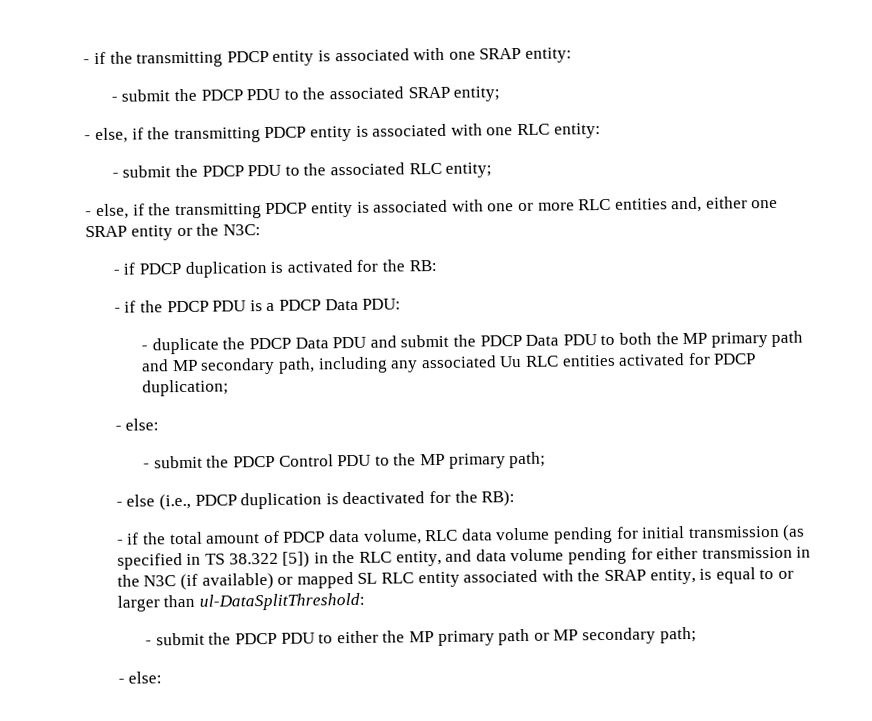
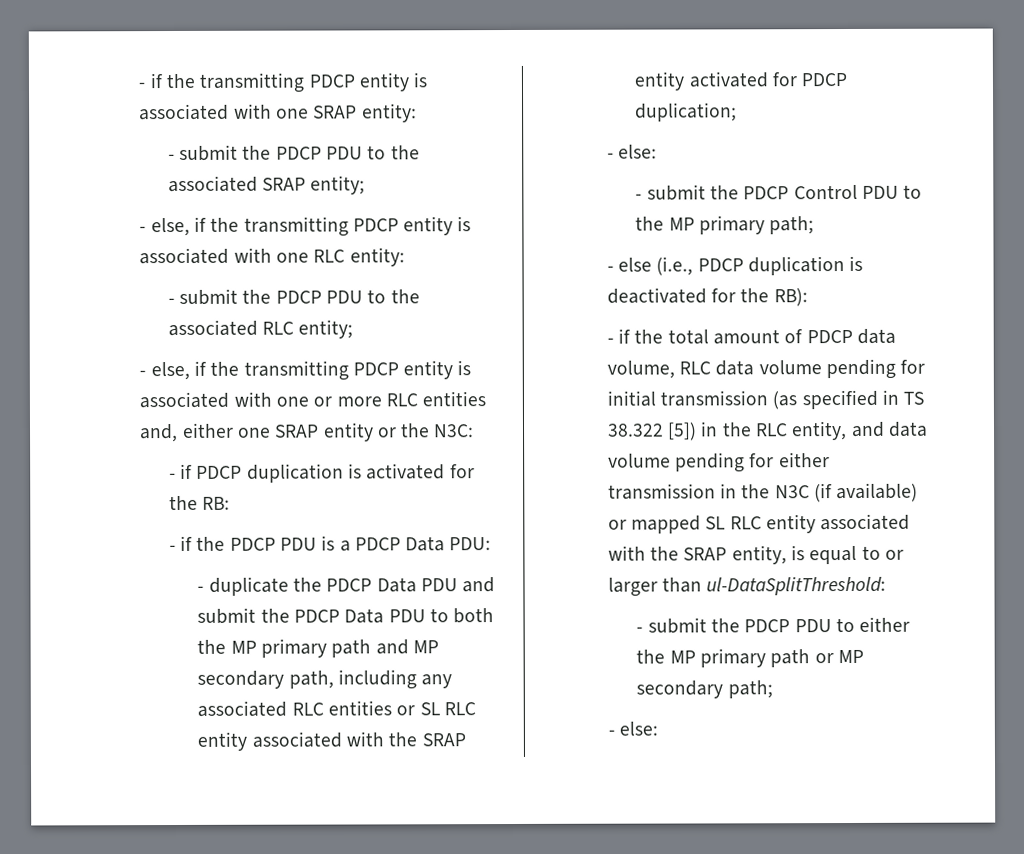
[499,354,616,368] Uu RLC entities -> [291,700,476,716] [197,731,466,751] [634,71,686,91] RLC entities or SL RLC entity associated with the SRAP entity

